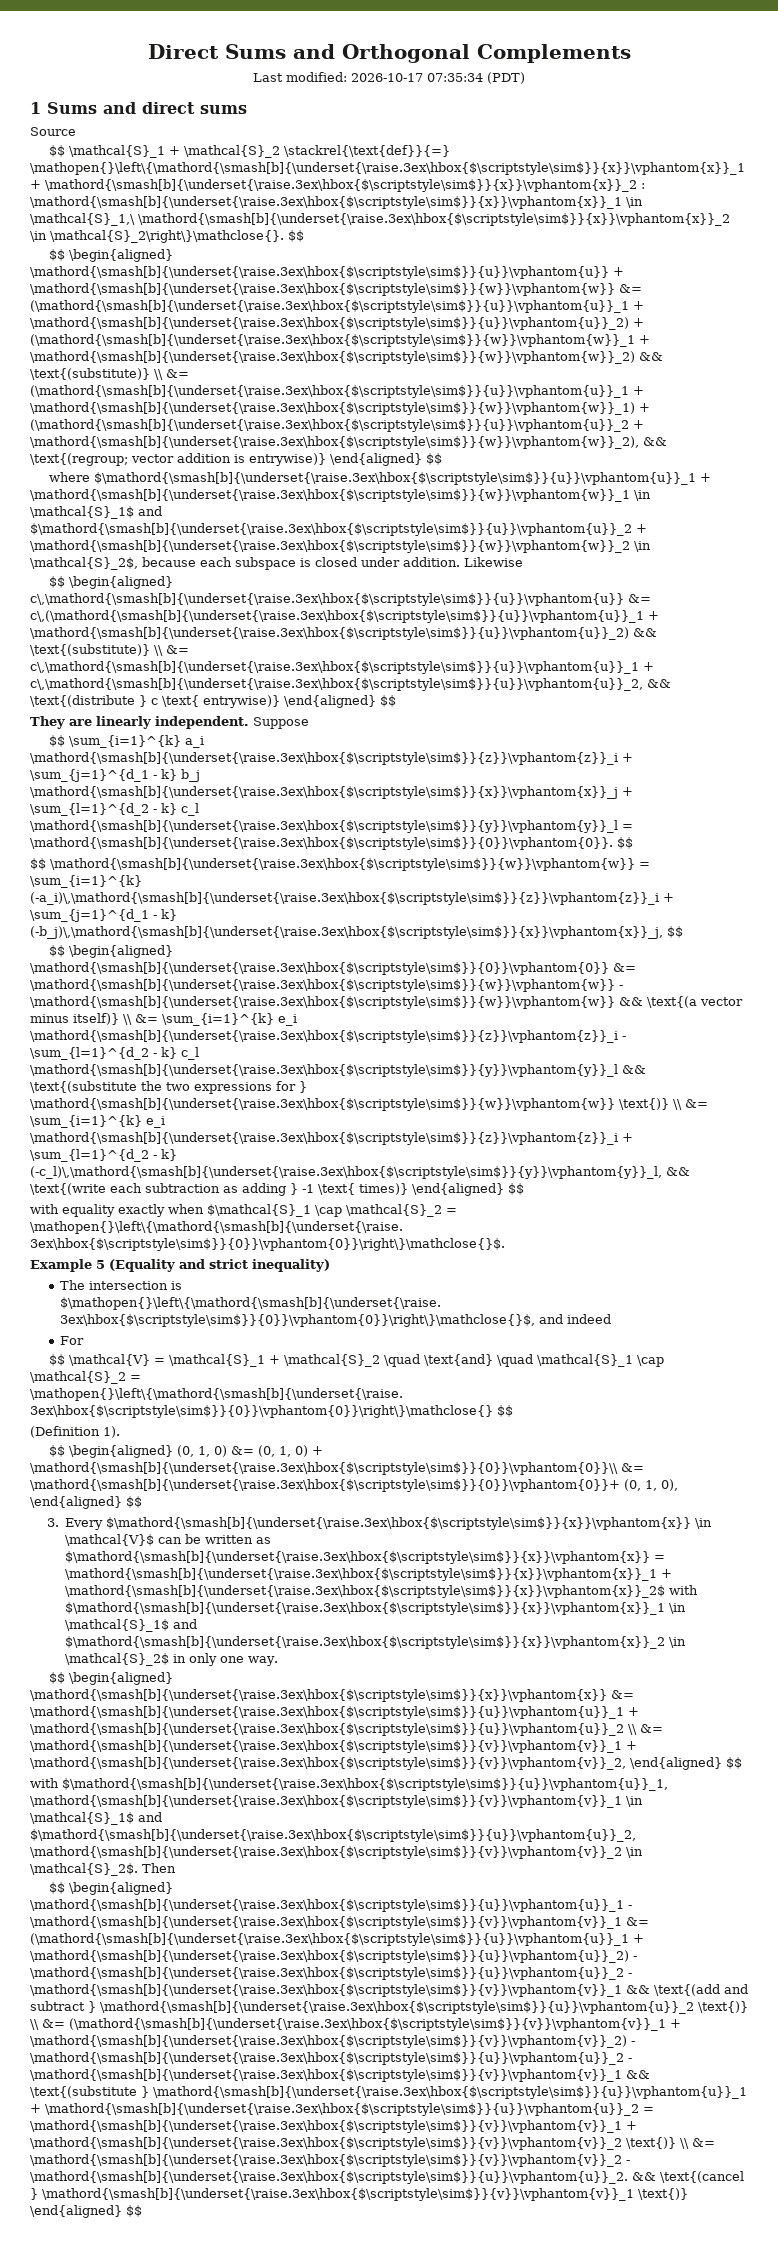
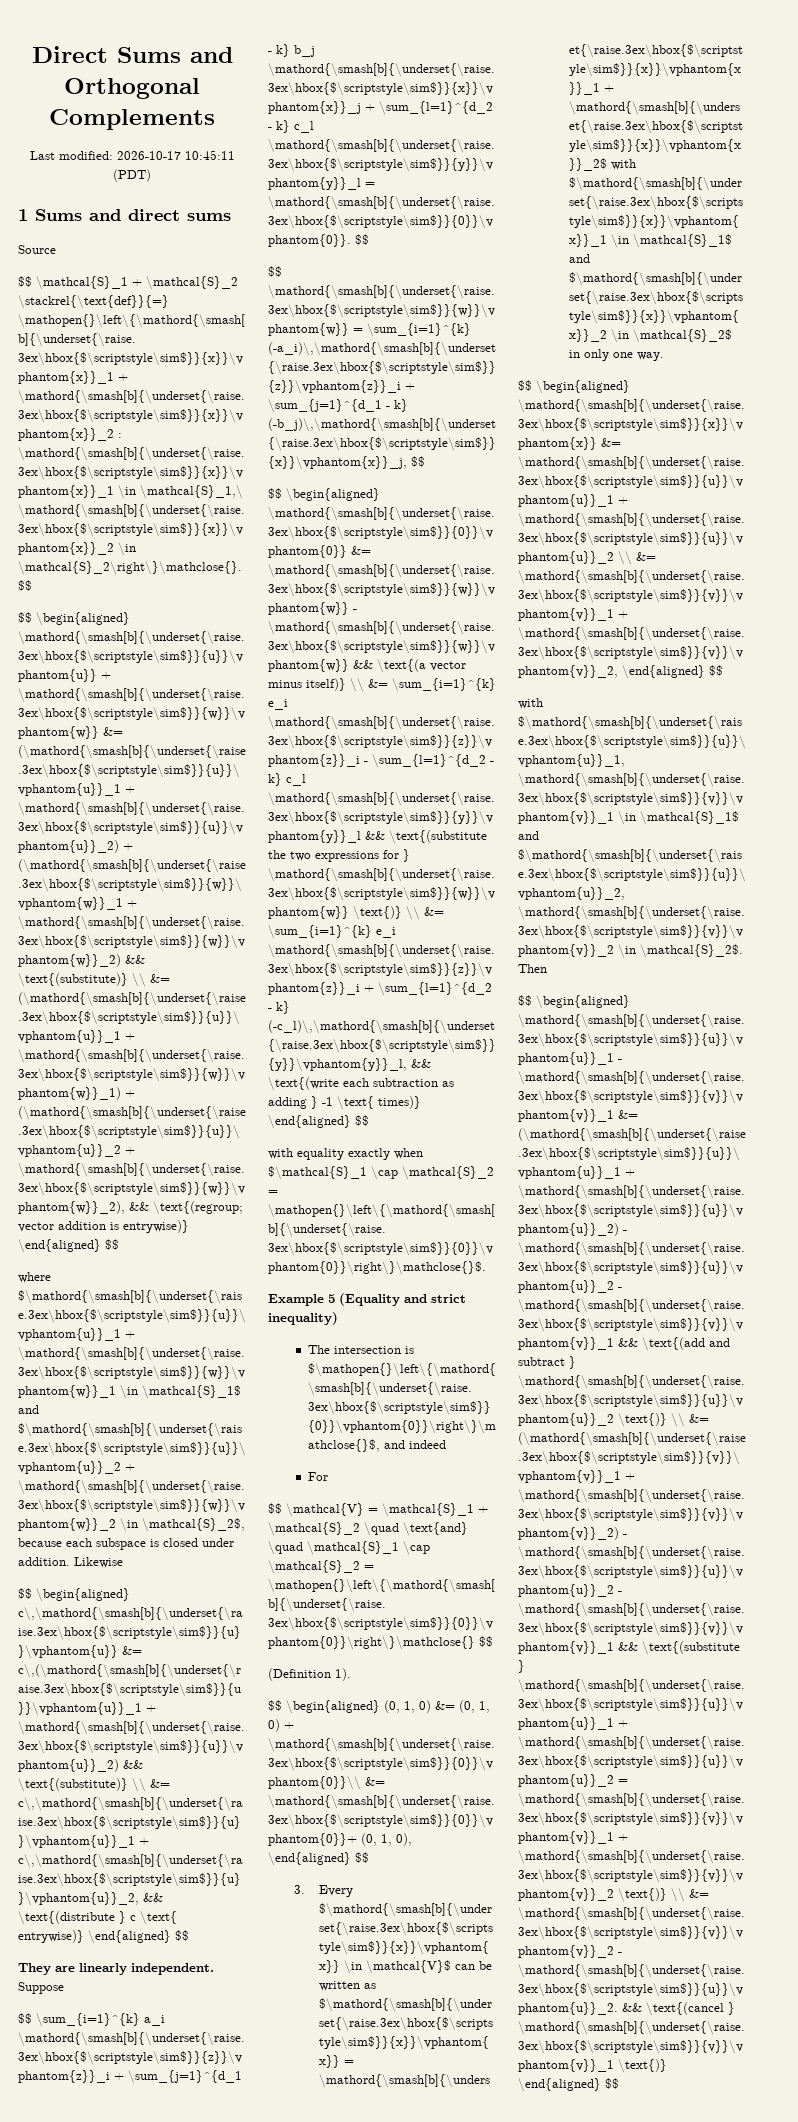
[427,73,483,82] 07:35:34 -> [184,150,235,160] 10:45:11

